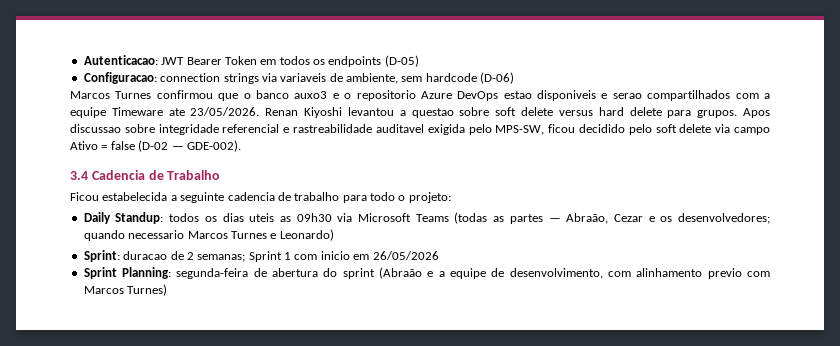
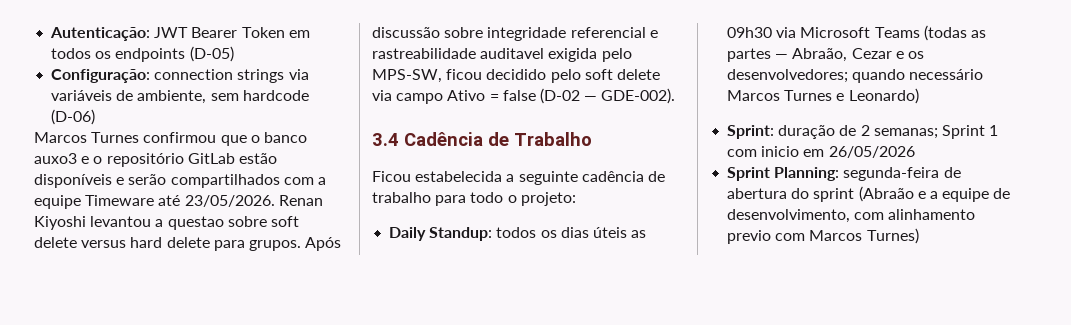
[83,55,158,65] Autenticacao: -> [50,27,151,41] Autenticação:
[83,72,157,84] Configuracao: -> [51,69,151,83] Configuração:
[280,73,327,82] variaveis -> [51,90,113,101] variáveis
[356,90,642,101] repositorio Azure DevOps estao disponiveis e serao -> [106,153,277,167] [34,174,167,188] repositório GitLab estão disponíveis e serão
[168,108,185,116] ate -> [158,195,181,206] até
[743,108,771,118] [70,124,121,133] Apos discussao -> [305,237,342,251] [372,27,440,38] Após discussão
[91,170,145,180] Cadencia -> [404,132,483,146] Cadência
[227,192,275,201] cadencia -> [581,171,644,182] cadência
[249,213,275,222] uteis -> [592,227,627,238] úteis
[128,230,185,239] necessario -> [909,69,984,80] necessário
[123,251,168,260] duracao -> [778,125,836,139] duração

